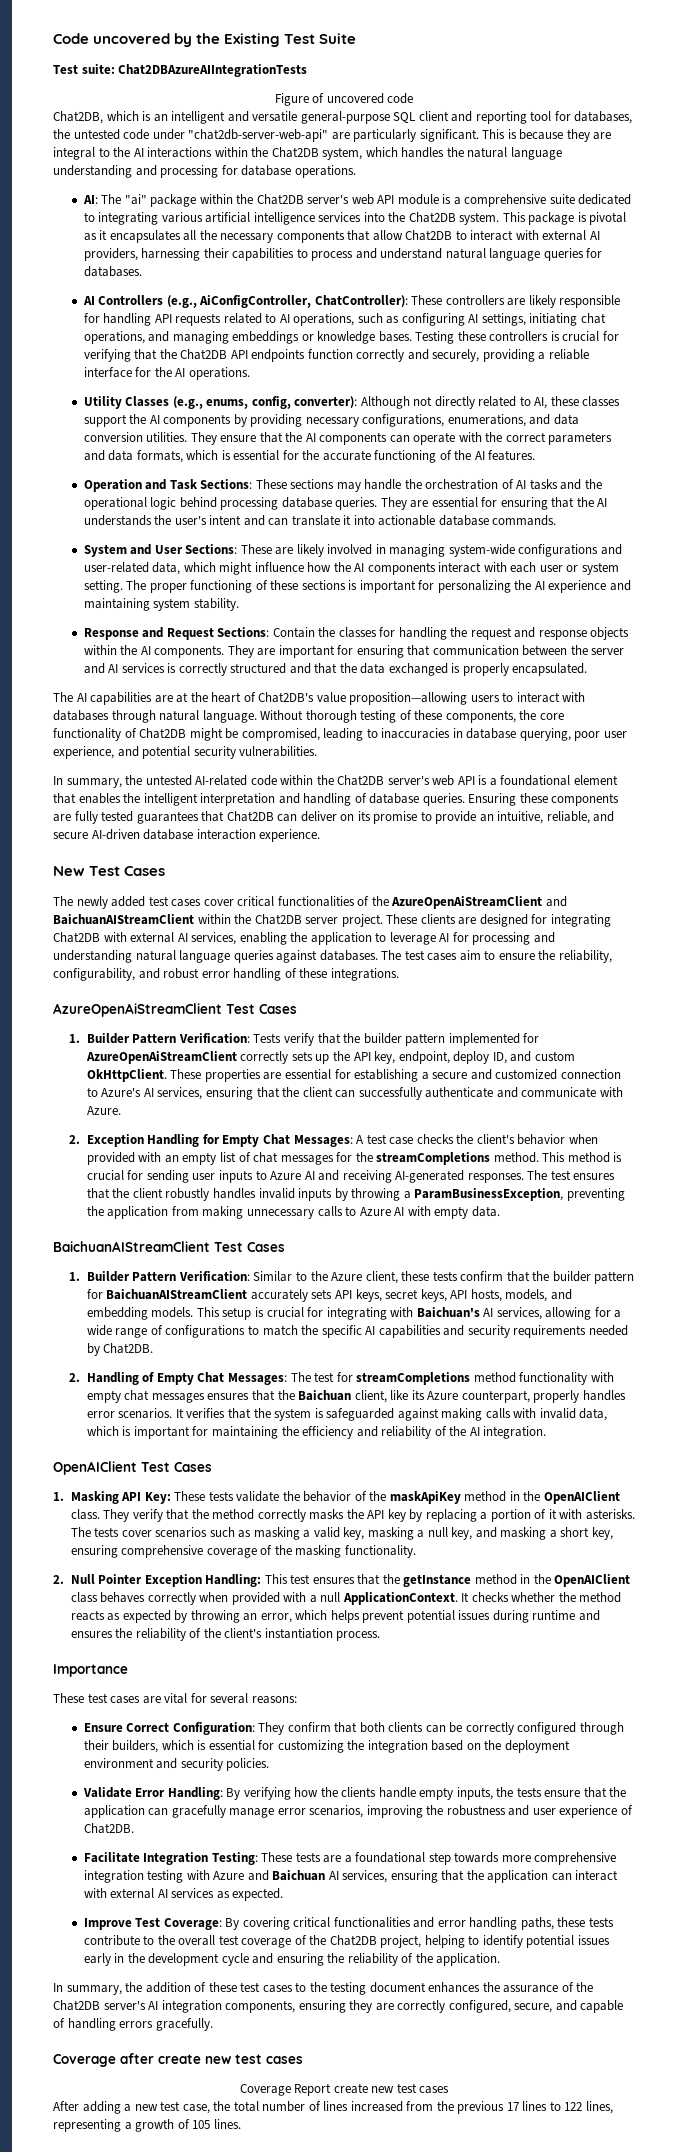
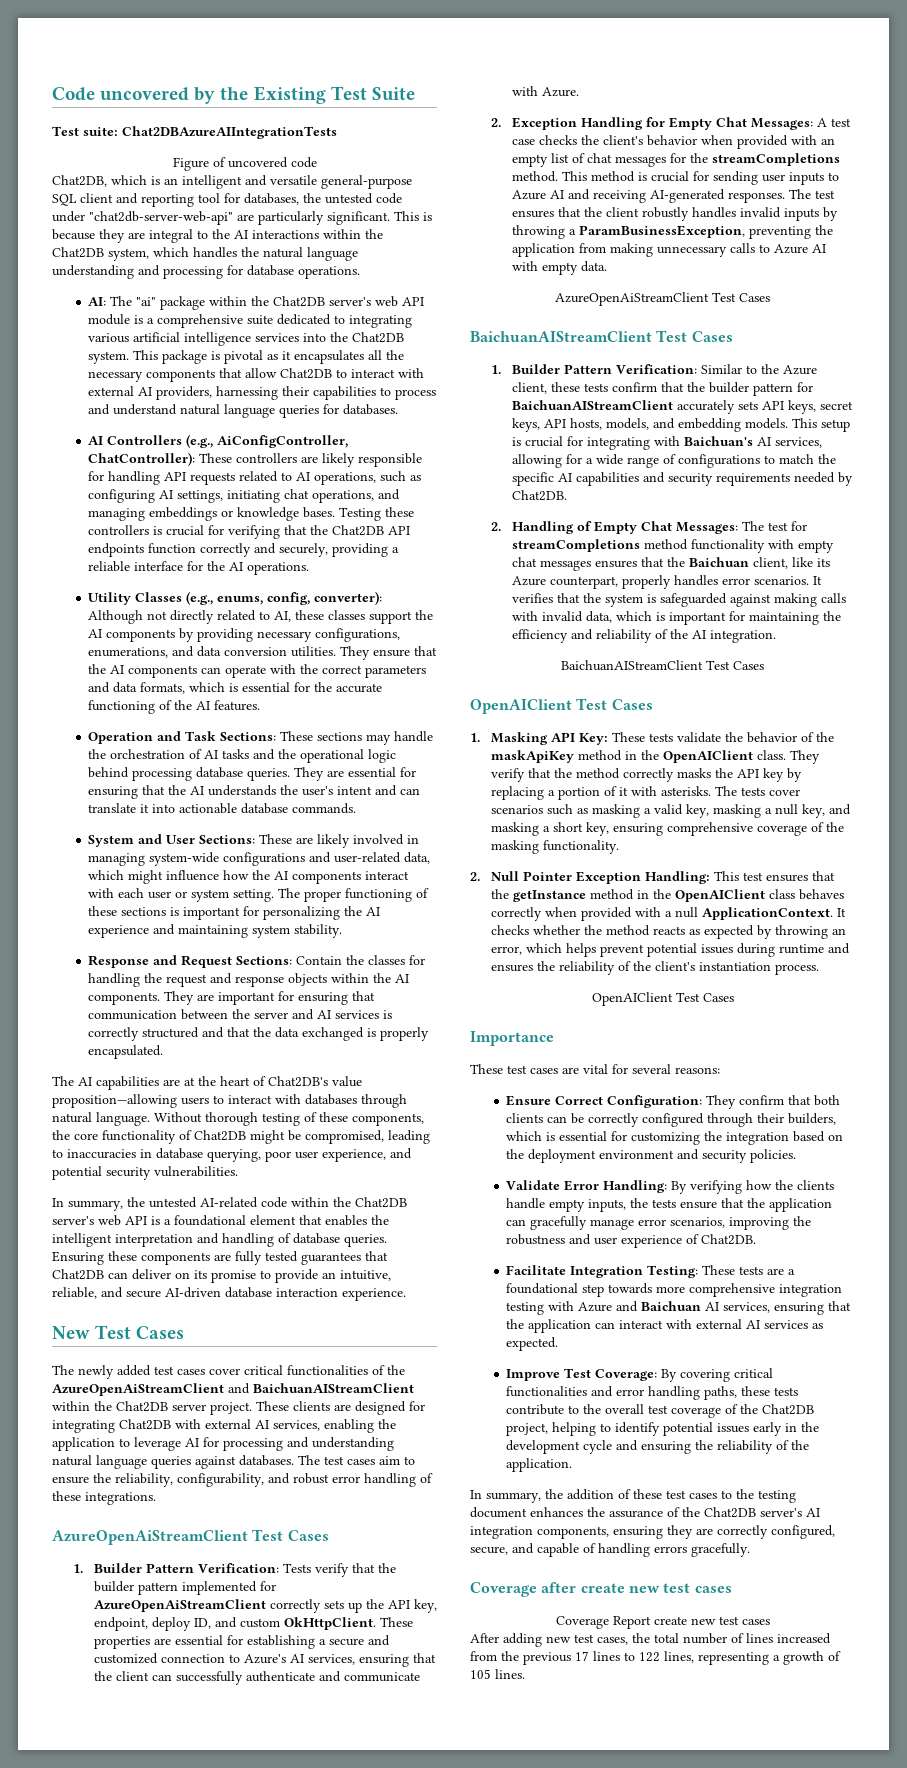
(500, 1211) none -> [555,292,770,306] // AzureOpenAiStreamClient Test Cases
(547, 1432) none -> [561,660,764,671] // BaichuanAIStreamClient Test Cases
(381, 1636) none -> [591,992,734,1006] // OpenAIClient Test Cases
[124,2101,210,2114] a new test case, -> [546,1634,628,1645] new test cases,

